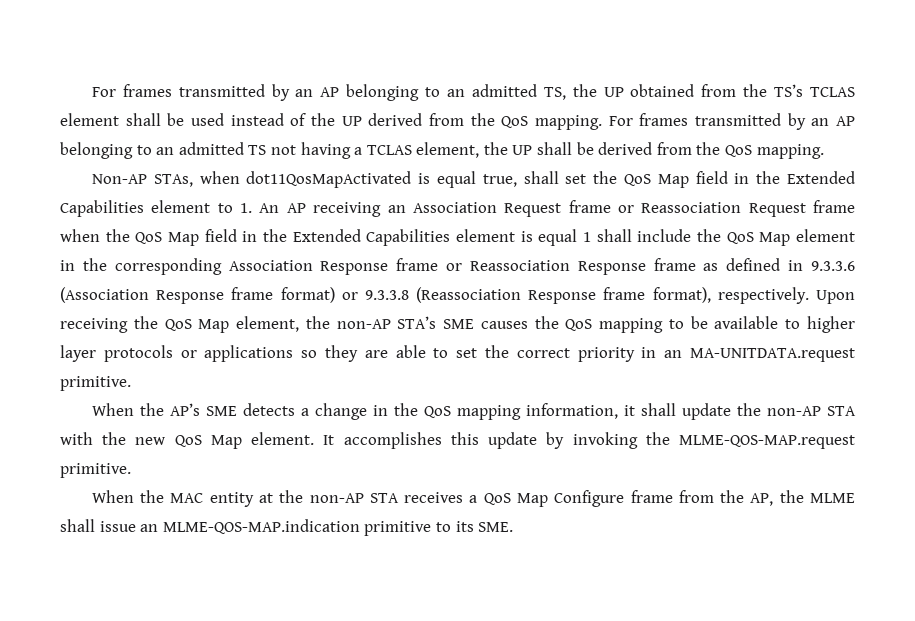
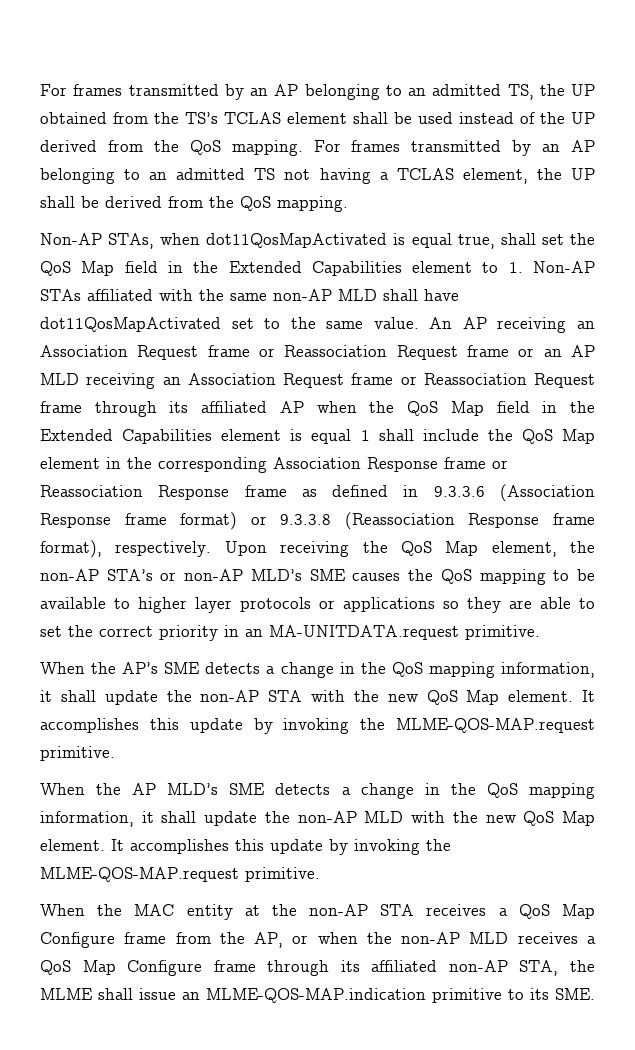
(253, 208) none -> [533,261,595,273] [40,289,459,301] [40,317,419,332] Non-AP STAs affiliated with the same non-AP MLD shall have dot11QosMapActivated set to the same value.
(855, 206) none -> [518,345,595,357] [40,373,595,389] [40,401,304,417] or an AP MLD receiving an Association Request frame or Reassociation Request frame through its affiliated AP
(437, 322) none -> [160,569,302,581] or non-AP MLD’s
(131, 470) none -> [40,783,595,799] [40,811,596,827] [40,839,451,855] [40,867,320,882] // When the AP MLD’s SME detects a change in the QoS mapping information, it shall update the non-AP MLD with the new QoS Map element. It accomplishes this update by invoking the MLME-QOS-MAP.request primitive.
(774, 499) none -> [292,932,596,944] [40,960,559,976] or when the non-AP MLD receives a QoS Map Configure frame through its affiliated non-AP STA,

